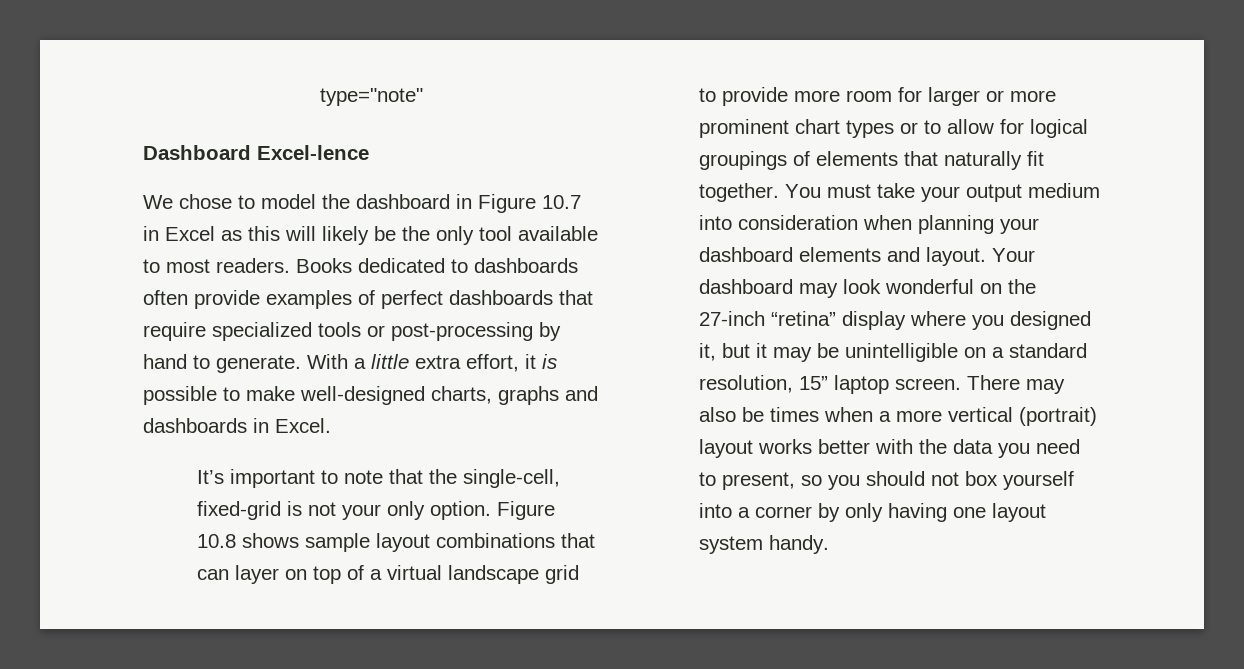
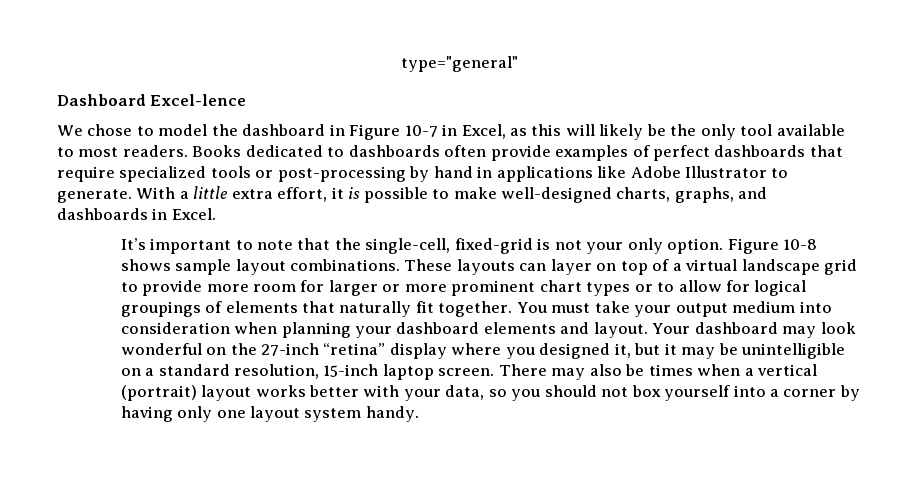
[319,88,423,106] type="note" -> [401,56,518,72] type="general"
[542,195,581,209] [143,226,215,241] 10.7 in Excel -> [404,124,506,139] 10-7 in Excel,
(187, 361) none -> [477,166,768,182] in applications like Adobe Illustrator
[498,386,559,405] graphs -> [674,187,734,203] graphs,
[196,534,236,548] 10.8 -> [782,239,817,250] 10-8
[435,533,595,548] combinations that -> [289,259,515,275] combinations. These layouts
[798,376,828,390] 15” -> [323,364,379,377] 15-inch
[895,410,942,422] more -> (754, 372) none
[918,439,1080,458] [698,472,795,490] the data you need to present, -> [403,385,485,401] your data,
[844,503,947,522] only having -> [120,406,213,422] having only

